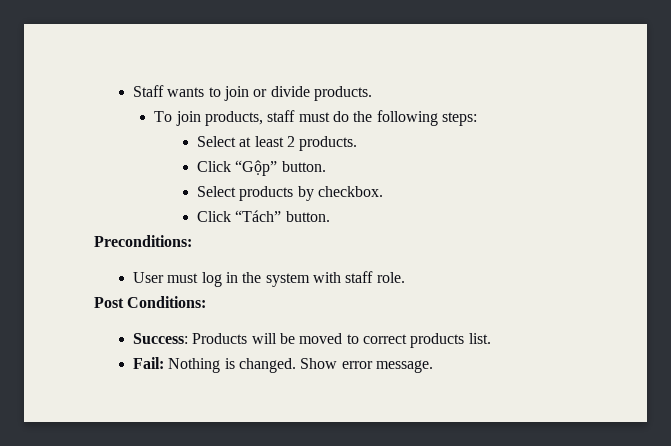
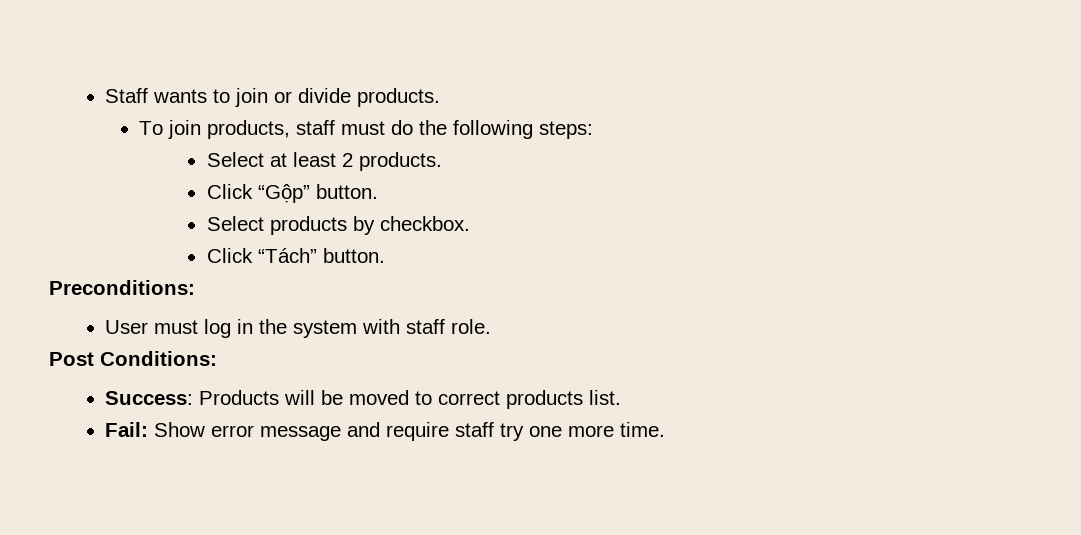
[168,358,433,373] Nothing is changed. Show error message. -> [154,422,666,441] Show error message and require staff try one more time.

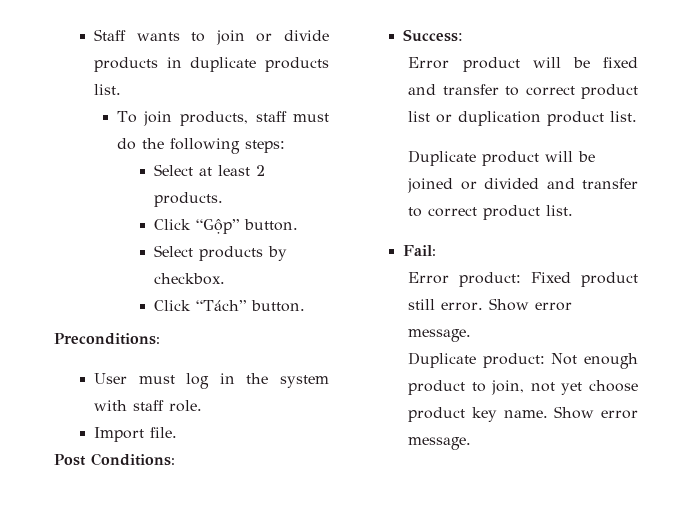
[357,88,441,107] products. -> [94,57,329,72] [94,84,122,95] products in duplicate products list.
(492, 326) none -> [94,427,178,442] // Import file.
[199,390,622,409] [105,422,666,441] Products will be moved to correct products list. // Fail: Show error message and require staff try one more time. -> [408,57,638,72] [408,84,638,99] [408,111,638,126] [408,150,596,166] [407,178,638,193] [408,205,574,220] [403,245,437,256] [408,272,638,287] [408,298,573,311] [408,329,472,342] [408,352,638,369] [408,380,638,395] [408,406,638,422] [408,437,472,450] // Error product will be fixed and transfer to correct product list or duplication product list. // Duplicate product will be joined or divided and transfer to correct product list. // Fail: // Error product: Fixed product still error. Show error message. // Duplicate product: Not enough product to join, not yet choose product key name. Show error message.

